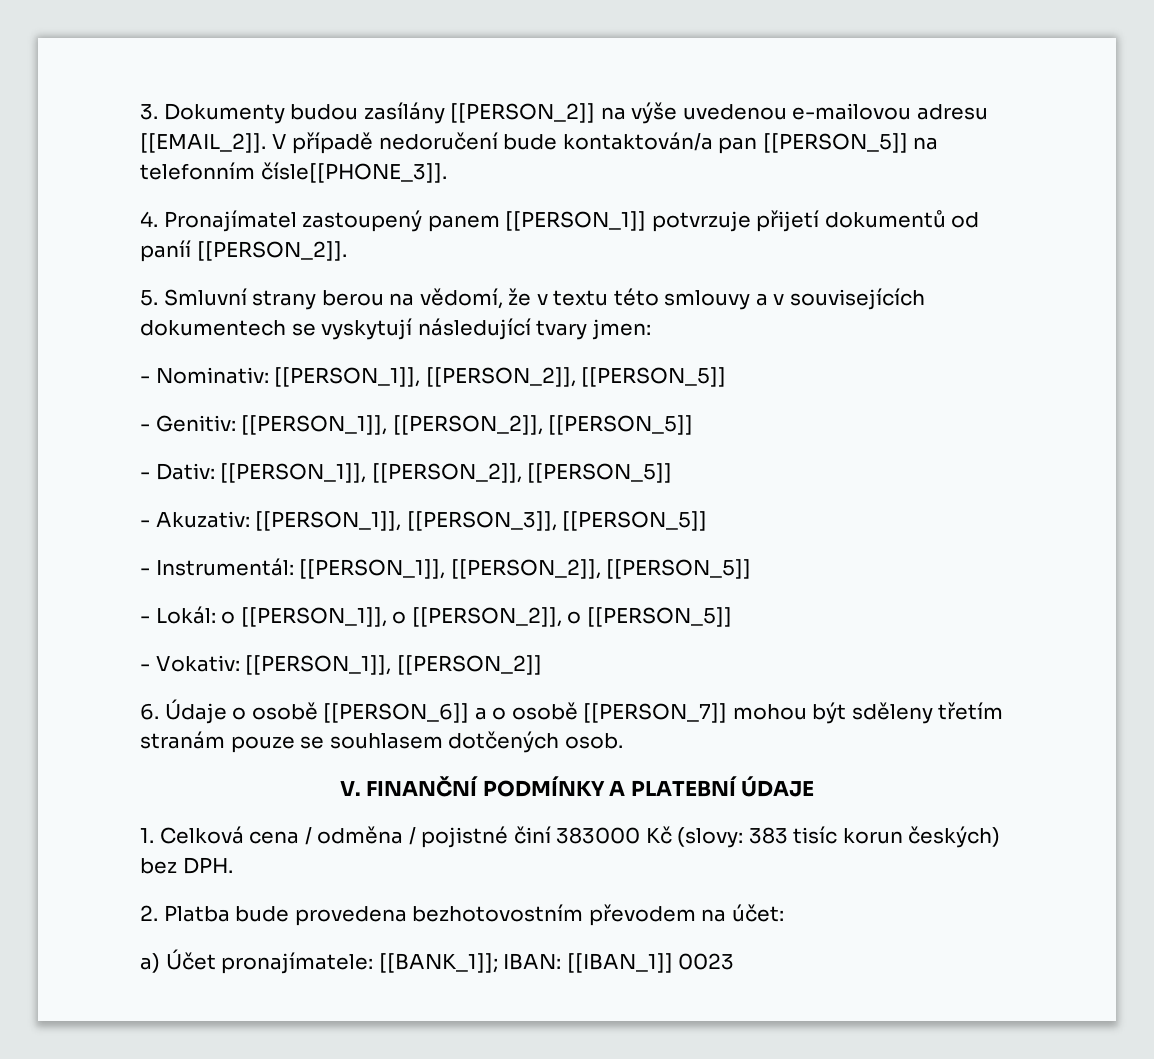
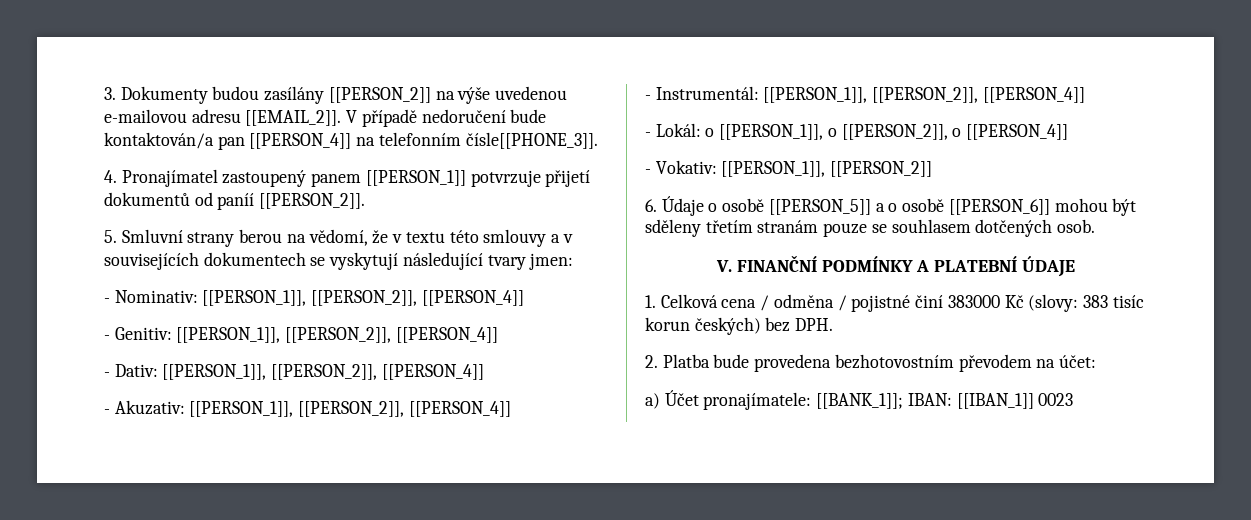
[762,133,908,153] [[PERSON_5]] -> [249,133,352,149] [[PERSON_4]]
[581,367,727,387] [[PERSON_5]] -> [421,290,524,306] [[PERSON_4]]
[548,415,694,435] [[PERSON_5]] -> [395,327,498,343] [[PERSON_4]]
[527,463,673,483] [[PERSON_5]] -> [381,364,484,380] [[PERSON_4]]
[406,511,708,531] [[PERSON_3]], [[PERSON_5]] -> [298,401,511,417] [[PERSON_2]], [[PERSON_4]]
[606,559,752,579] [[PERSON_5]] -> [982,87,1085,103] [[PERSON_4]]
[586,607,732,627] [[PERSON_5]] -> [966,124,1069,140] [[PERSON_4]]
[323,703,470,723] [[PERSON_6]] -> [768,199,871,215] [[PERSON_5]]
[583,703,728,723] [[PERSON_7]] -> [948,199,1050,215] [[PERSON_6]]

